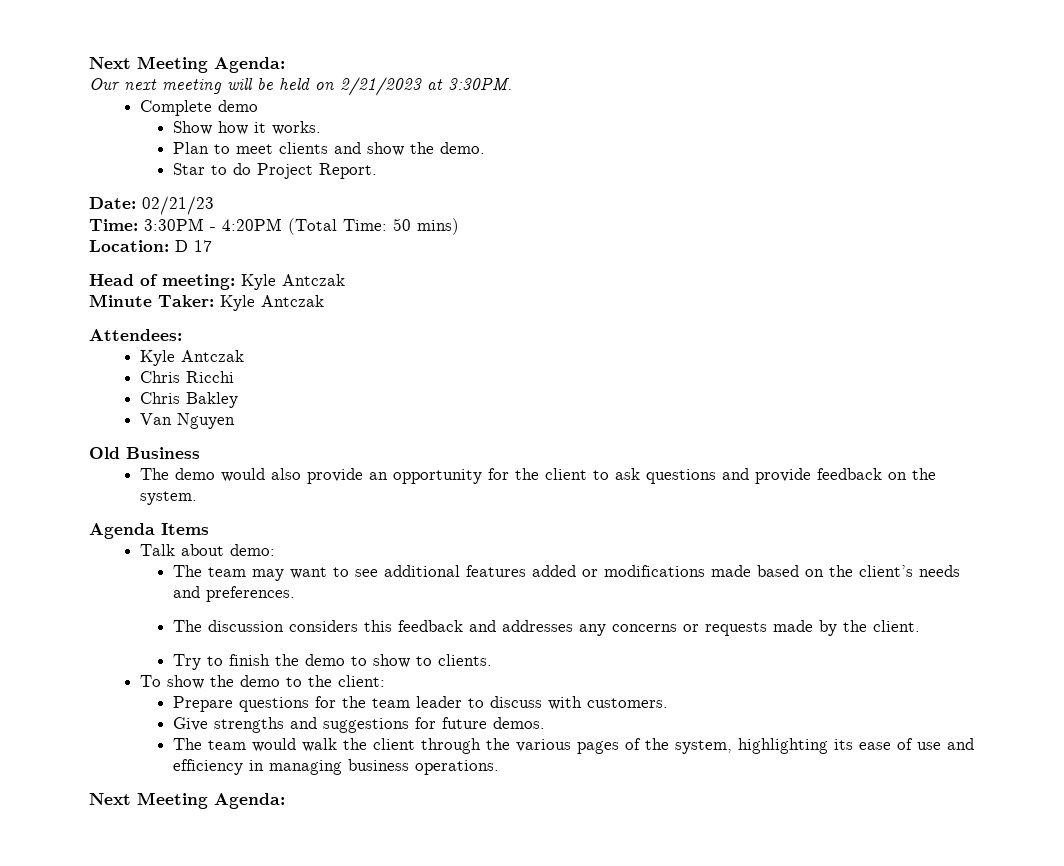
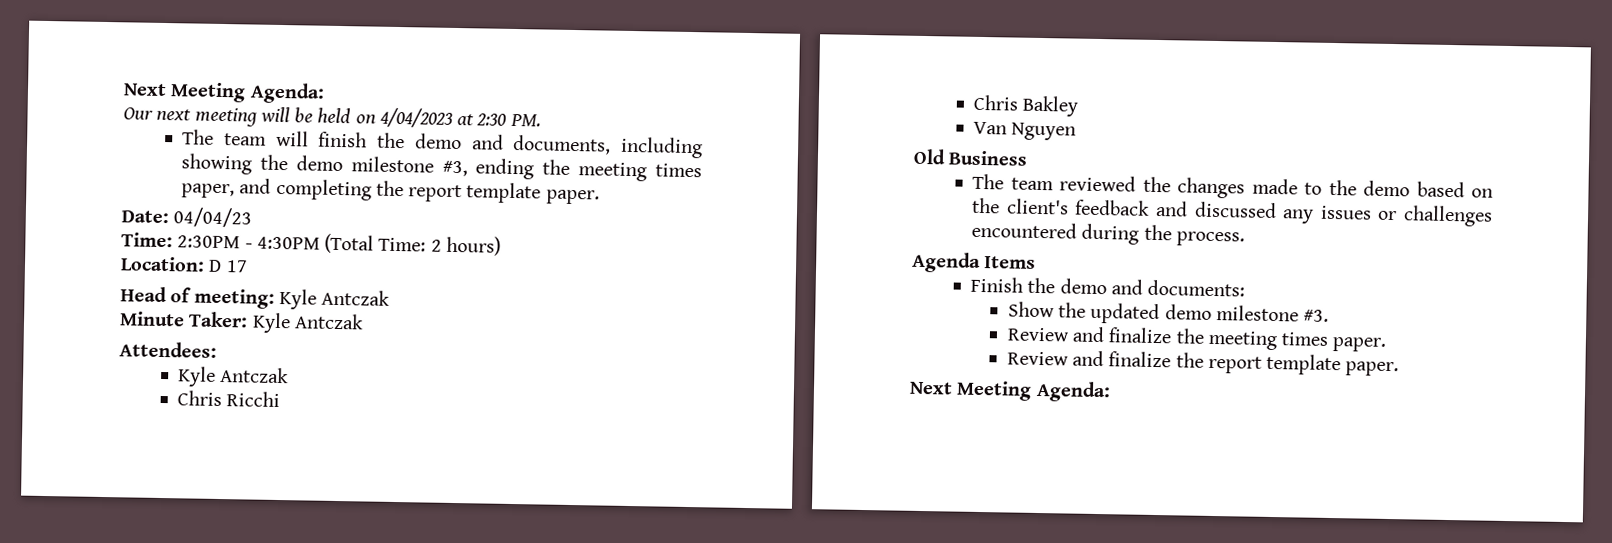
[340,77,512,96] [139,100,258,116] [172,121,321,135] [172,142,485,156] [172,163,377,179] 2/21/2023 at 3:30PM. // Complete demo // Show how it works. // Plan to meet clients and show the demo. // Star to do Project Report. -> [379,107,541,128] [182,129,703,159] [181,153,702,182] [181,178,600,205] 4/04/2023 at 2:30 PM. // The team will finish the demo and documents, including showing the demo milestone #3, ending the meeting times paper, and completing the report template paper.
[142,196,214,215] [89,218,459,235] 02/21/23 // Time: 3:30PM - 4:20PM (Total Time: 50 mins) -> [173,207,253,228] [121,232,501,256] 04/04/23 // Time: 2:30PM - 4:30PM (Total Time: 2 hours)
[174,468,936,484] [139,491,197,505] [89,523,209,539] [139,544,275,556] [172,565,960,581] [172,586,295,602] [172,620,920,636] [172,654,492,670] [139,675,385,689] [172,696,668,712] [172,717,545,733] [172,738,974,754] [172,759,499,775] demo would also provide an opportunity for the client to ask questions and provide feedback on the system. // Agenda Items // Talk about demo: // The team may want to see additional features added or modifications made based on the client’s needs and preferences. // The discussion considers this feedback and addresses any concerns or requests made by the client. // Try to finish the demo to show to clients. // To show the demo to the client: // Prepare questions for the team leader to discuss with customers. // Give strengths and suggestions for future demos. // The team would walk the client through the various pages of the system, highlighting its ease of use and efficiency in managing business operations. -> [1010,175,1493,199] [972,197,1493,227] [971,221,1245,247] [912,251,1037,273] [970,276,1246,297] [1007,301,1330,325] [1006,326,1387,352] [1006,350,1400,377] team reviewed the changes made to the demo based on the client's feedback and discussed any issues or challenges encountered during the process. // Agenda Items // Finish the demo and documents: // Show the updated demo milestone #3. // Review and finalize the meeting times paper. // Review and finalize the report template paper.

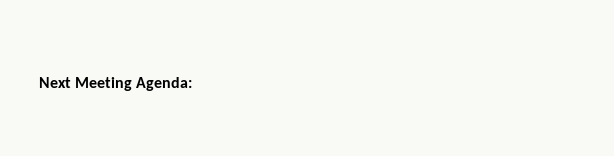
[123,82,325,104] [123,106,541,128] [182,129,703,159] [181,153,702,182] [181,178,600,205] [121,207,253,228] [121,232,501,256] [120,256,248,273] [120,286,391,310] [119,311,364,334] [119,341,217,358] [177,366,290,387] [177,390,281,408] [973,94,1080,117] [973,121,1077,141] [913,148,1029,166] [972,173,1493,199] [972,197,1493,227] [971,221,1245,247] [912,251,1037,273] [970,276,1246,297] [1007,301,1330,325] [1006,326,1387,352] [1006,350,1400,377] [909,380,1111,403] Next Meeting Agenda: // Our next meeting will be held on 4/04/2023 at 2:30 PM. // The team will finish the demo and documents, including showing the demo milestone #3, ending the meeting times paper, and completing the report template paper. // Date: 04/04/23 // Time: 2:30PM - 4:30PM (Total Time: 2 hours) // Location: D 17 // Head of meeting: Kyle Antczak // Minute Taker: Kyle Antczak // Attendees: // Kyle Antczak // Chris Ricchi // Chris Bakley // Van Nguyen // Old Business // The team reviewed the changes made to the demo based on the client's feedback and discussed any issues or challenges encountered during the process. // Agenda Items // Finish the demo and documents: // Show the updated demo milestone #3. // Review and finalize the meeting times paper. // Review and finalize the report template paper. // Next Meeting Agenda: -> [39,77,193,91] Next Meeting Agenda:

